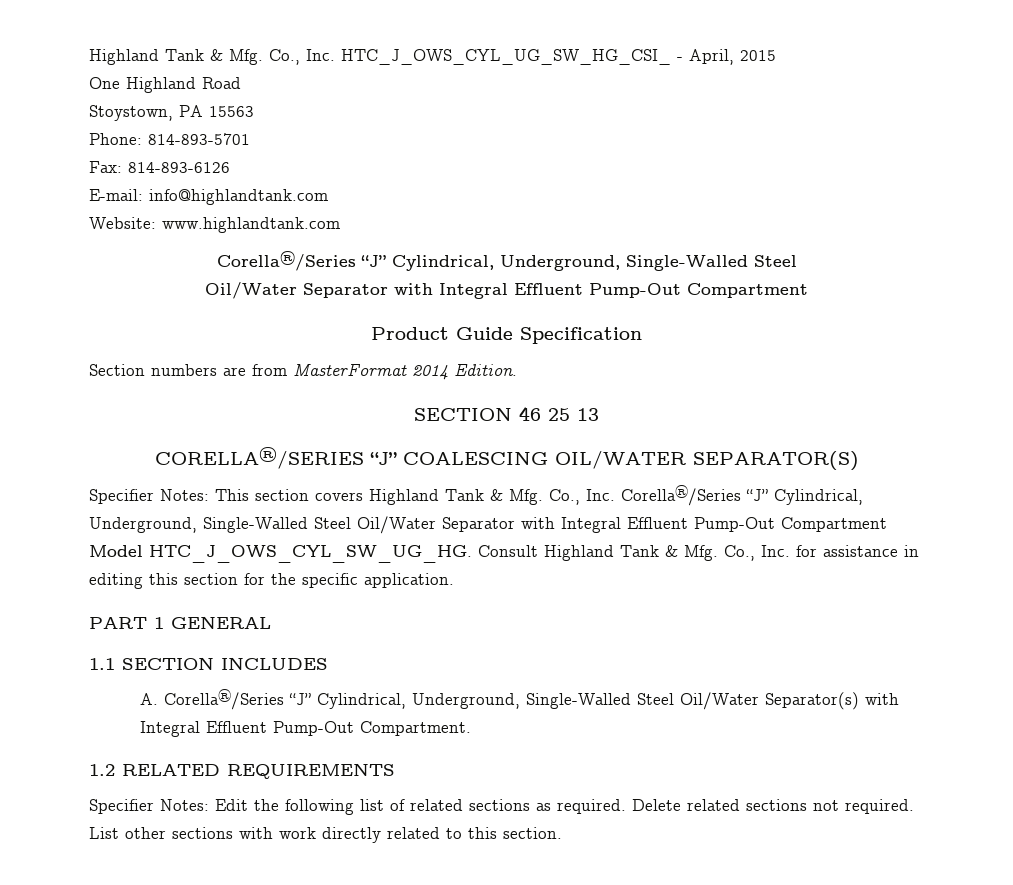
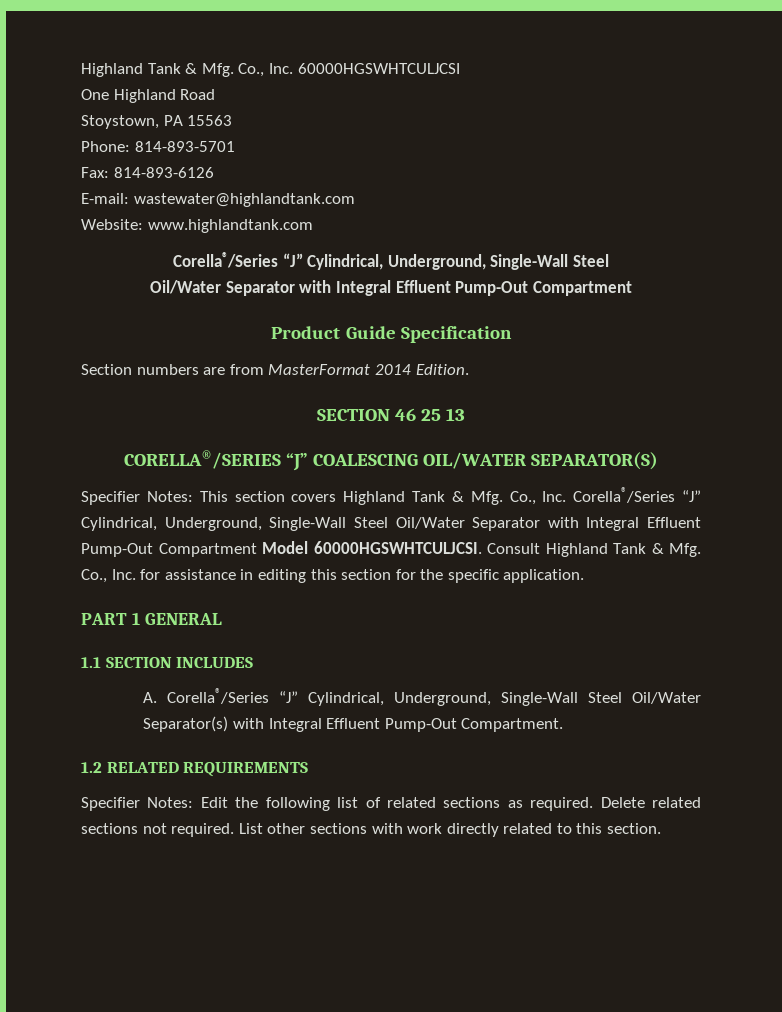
[89,49,776,65] Highland Tank & Mfg. Co., Inc. HTC_J_OWS_CYL_UG_SW_HG_CSI_ - April, 2015 -> [81,63,460,77] Highland Tank & Mfg. Co., Inc. 60000HGSWHTCULJCSI
[149,189,328,205] info@highlandtank.com -> [133,193,355,207] wastewater@highlandtank.com
[625,255,748,271] Single-Walled -> [490,254,569,270] Single-Wall
[203,517,308,533] Single-Walled -> [269,517,347,531] Single-Wall
[149,545,472,563] HTC_J_OWS_CYL_SW_UG_HG. -> [313,541,482,554] 60000HGSWHTCULJCSI.
[525,693,631,709] Single-Walled -> [501,692,579,706] Single-Wall

